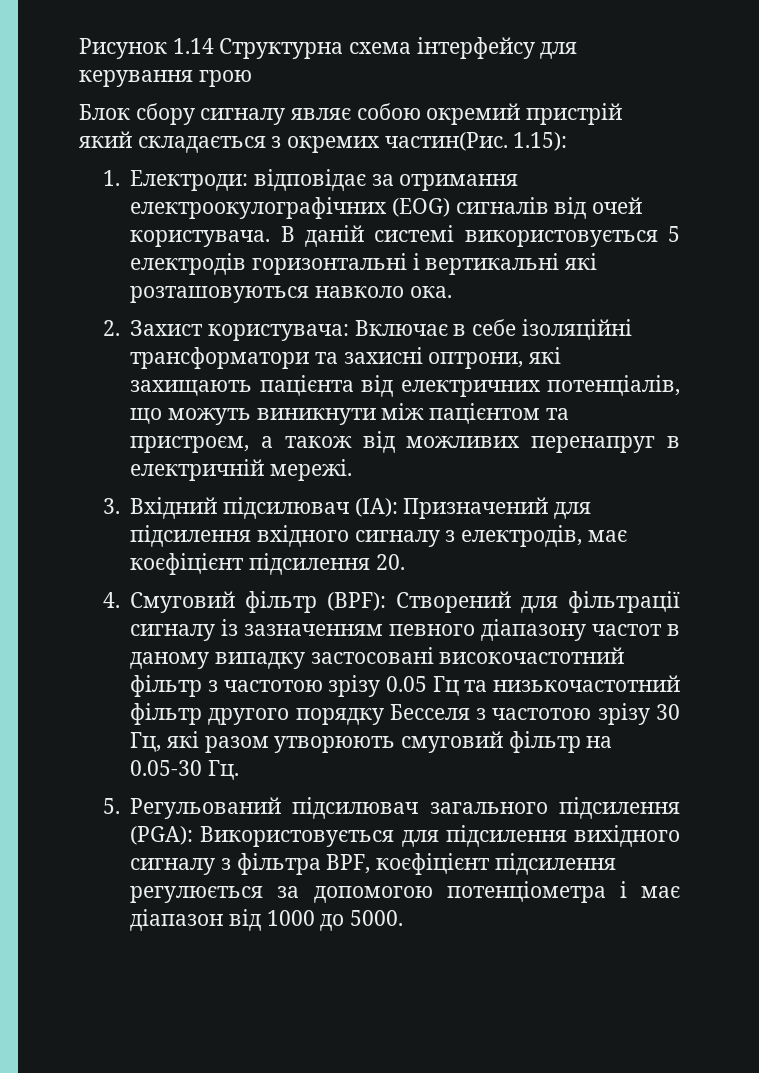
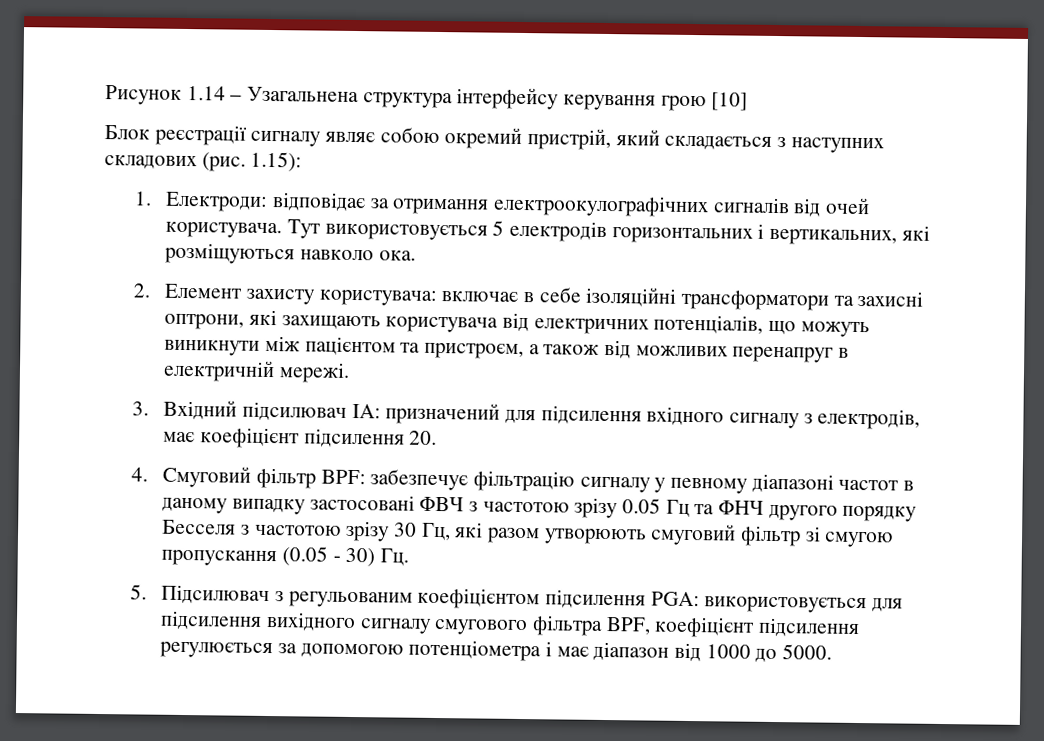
[219,37,578,59] Структурна схема інтерфейсу для -> [230,86,560,110] – Узагальнена структура інтерфейсу
(252, 78) none -> [711,92,749,111] [10]
[135,103,195,125] сбору -> [153,124,247,146] реєстрації
[526,103,623,125] пристрій -> [527,128,612,151] пристрій,
[287,132,508,153] окремих частин(Рис. -> [790,137,884,154] [104,152,246,172] наступних складових (рис.
[391,198,450,217] (EOG) -> (710, 206) none
[280,225,680,247] [130,253,597,275] [130,286,310,303] В даній системі використовується 5 електродів горизонтальні і вертикальні які розташовуються -> [287,219,930,246] [164,242,296,265] Тут використовується 5 електродів горизонтальних і вертикальних, які розміщуються
[130,320,448,341] Захист користувача: Включає -> [164,283,520,306] Елемент захисту користувача: включає
[259,375,354,396] пацієнта -> [385,316,499,333] користувача
[354,497,549,519] (IA): Призначений -> [351,402,501,425] IA: призначений
[130,553,245,575] коєфіцієнт -> [200,427,300,449] коефіцієнт
[327,591,680,613] [130,619,587,641] (BPF): Створений для фільтрації сигналу із зазначенням певного діапазону -> [320,469,834,494] BPF: забезпечує фільтрацію сигналу у певному діапазоні
[439,647,625,664] [130,675,203,697] високочастотний фільтр -> [419,496,465,512] ФВЧ
[493,675,680,692] [130,703,203,725] низькочастотний фільтр -> [718,500,765,515] ФНЧ
[586,736,613,748] [130,760,239,780] [102,797,680,819] [130,826,395,847] на 0.05-30 Гц. // 5. Регульований підсилювач загального підсилення (PGA): Використовується -> [804,526,895,548] [161,546,410,567] [130,584,868,614] зі смугою пропускання (0.05 - 30) Гц. // 5. Підсилювач з регульованим коефіцієнтом підсилення PGA: використовується
[220,858,231,870] з -> [434,618,529,636] смугового
[375,853,490,875] коєфіцієнт -> [654,616,755,638] коефіцієнт

